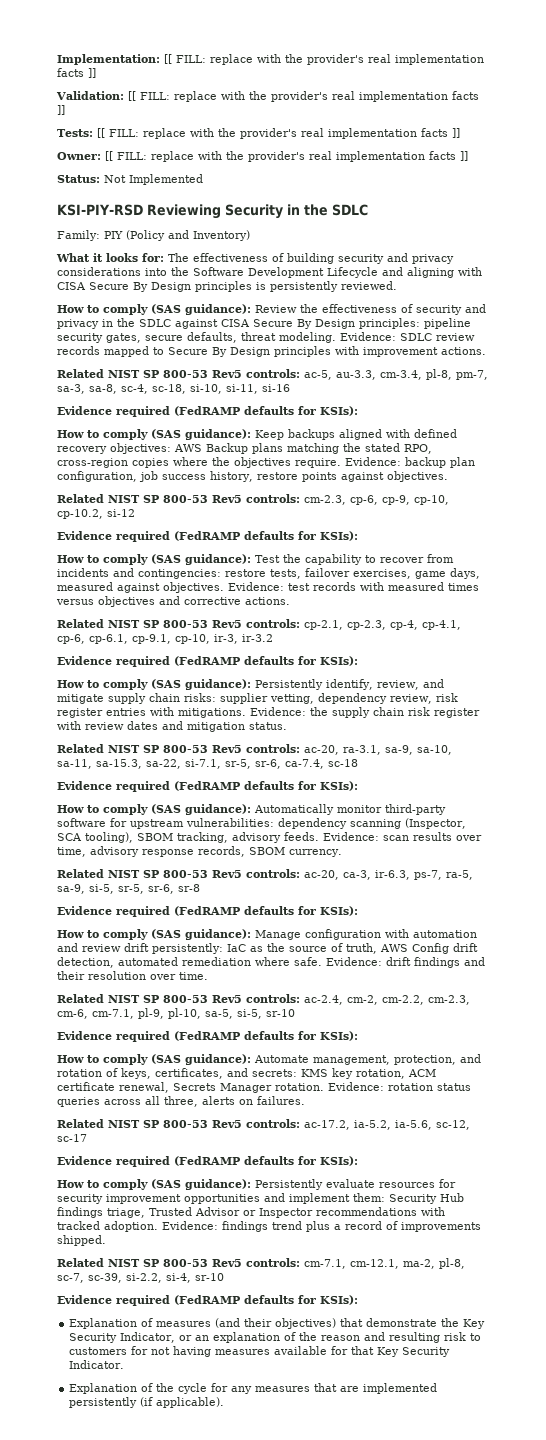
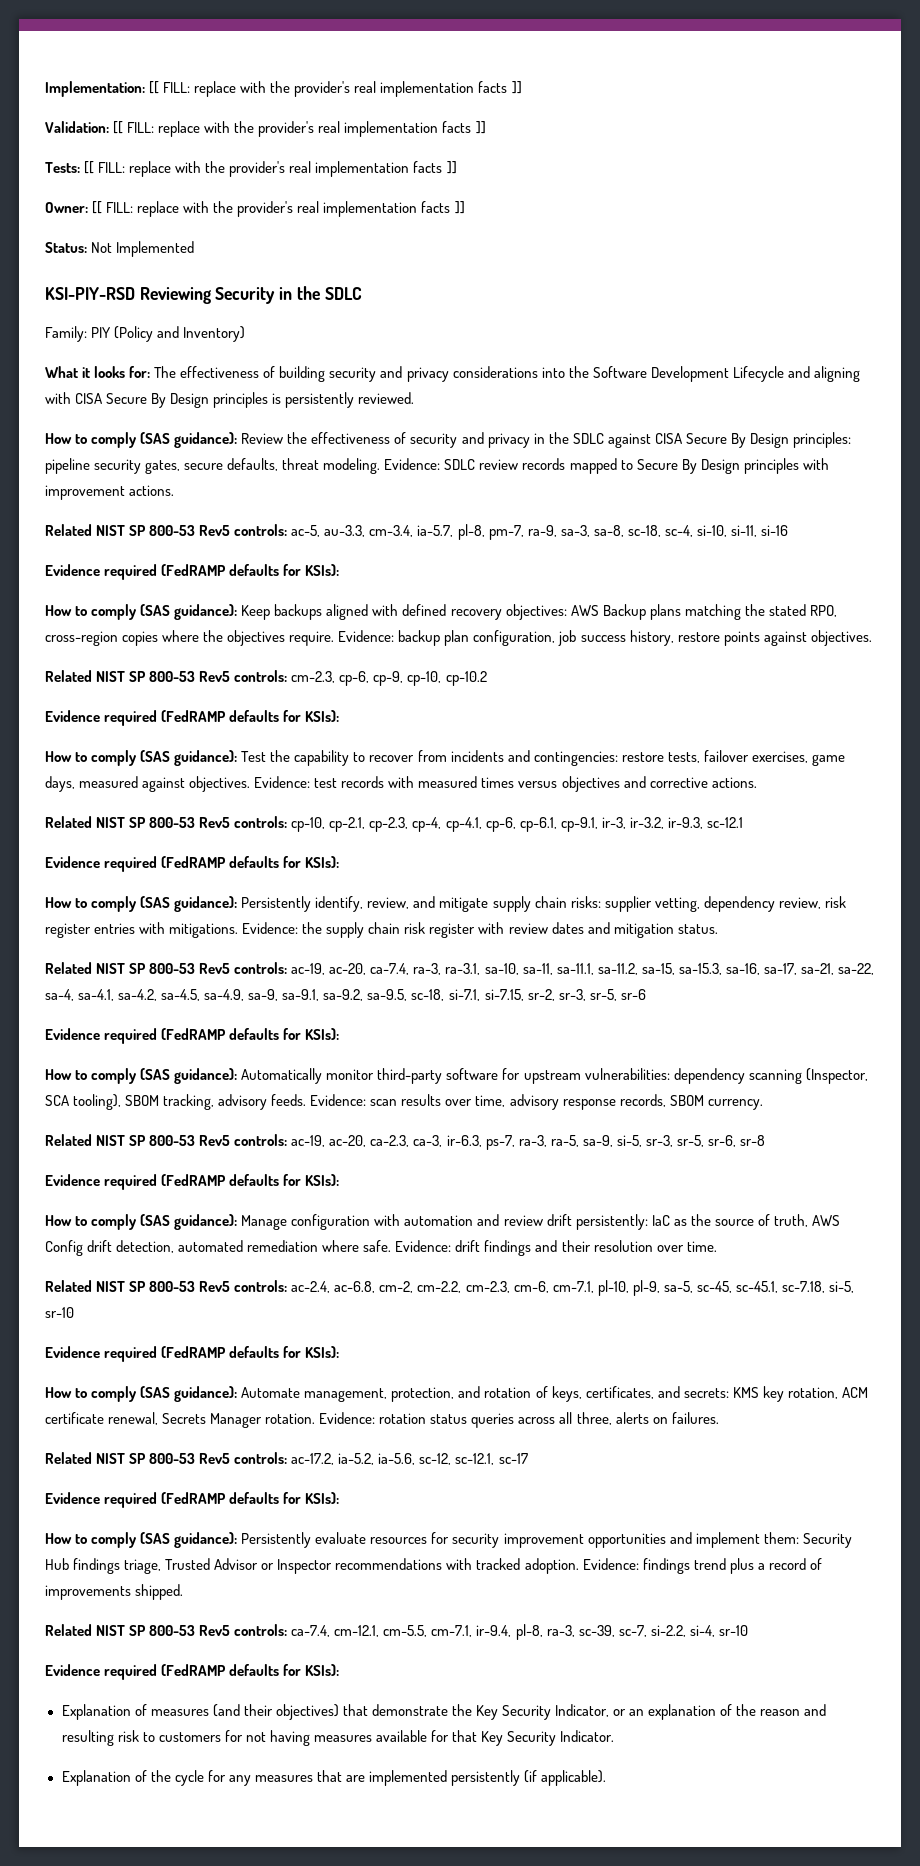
(422, 375) none -> [417,525,454,537] ia-5.7,
(488, 375) none -> [527,525,557,537] ra-9,
[121,384,186,394] sc-4, sc-18, -> [627,525,693,537] sc-18, sc-4,
[57,509,135,519] cp-10.2, si-12 -> [445,671,487,686] cp-10.2
(300, 623) none -> [291,817,326,832] cp-10,
[175,634,273,644] cp-10, ir-3, ir-3.2 -> [601,817,743,829] ir-3, ir-3.2, ir-9.3, sc-12.1
[304,745,452,755] [57,759,358,769] ac-20, ra-3.1, sa-9, sa-10, sa-11, sa-15.3, sa-22, si-7.1, sr-5, sr-6, ca-7.4, sc-18 -> [291,963,874,975] [45,989,646,1001] ac-19, ac-20, ca-7.4, ra-3, ra-3.1, sa-10, sa-11, sa-11.1, sa-11.2, sa-15, sa-15.3, sa-16, sa-17, sa-21, sa-22, sa-4, sa-4.1, sa-4.2, sa-4.5, sa-4.9, sa-9, sa-9.1, sa-9.2, sa-9.5, sc-18, si-7.1, si-7.15, sr-2, sr-3, sr-5, sr-6
[304,870,339,880] ac-20, -> [291,1135,410,1147] ac-19, ac-20, ca-2.3,
(442, 875) none -> [518,1135,547,1147] ra-3,
(114, 889) none -> [645,1135,673,1147] sr-3,
(343, 1000) none -> [334,1281,376,1293] ac-6.8,
[138,1008,233,1019] pl-9, pl-10, sa-5, -> [597,1280,825,1296] pl-10, pl-9, sa-5, sc-45, sc-45.1, sc-7.18,
(470, 1125) none -> [455,1453,495,1465] sc-12.1,
[304,1258,465,1269] [57,1273,122,1283] cm-7.1, cm-12.1, ma-2, pl-8, sc-7, sc-39, -> [291,1624,647,1640] ca-7.4, cm-12.1, cm-5.5, cm-7.1, ir-9.4, pl-8, ra-3, sc-39, sc-7,

